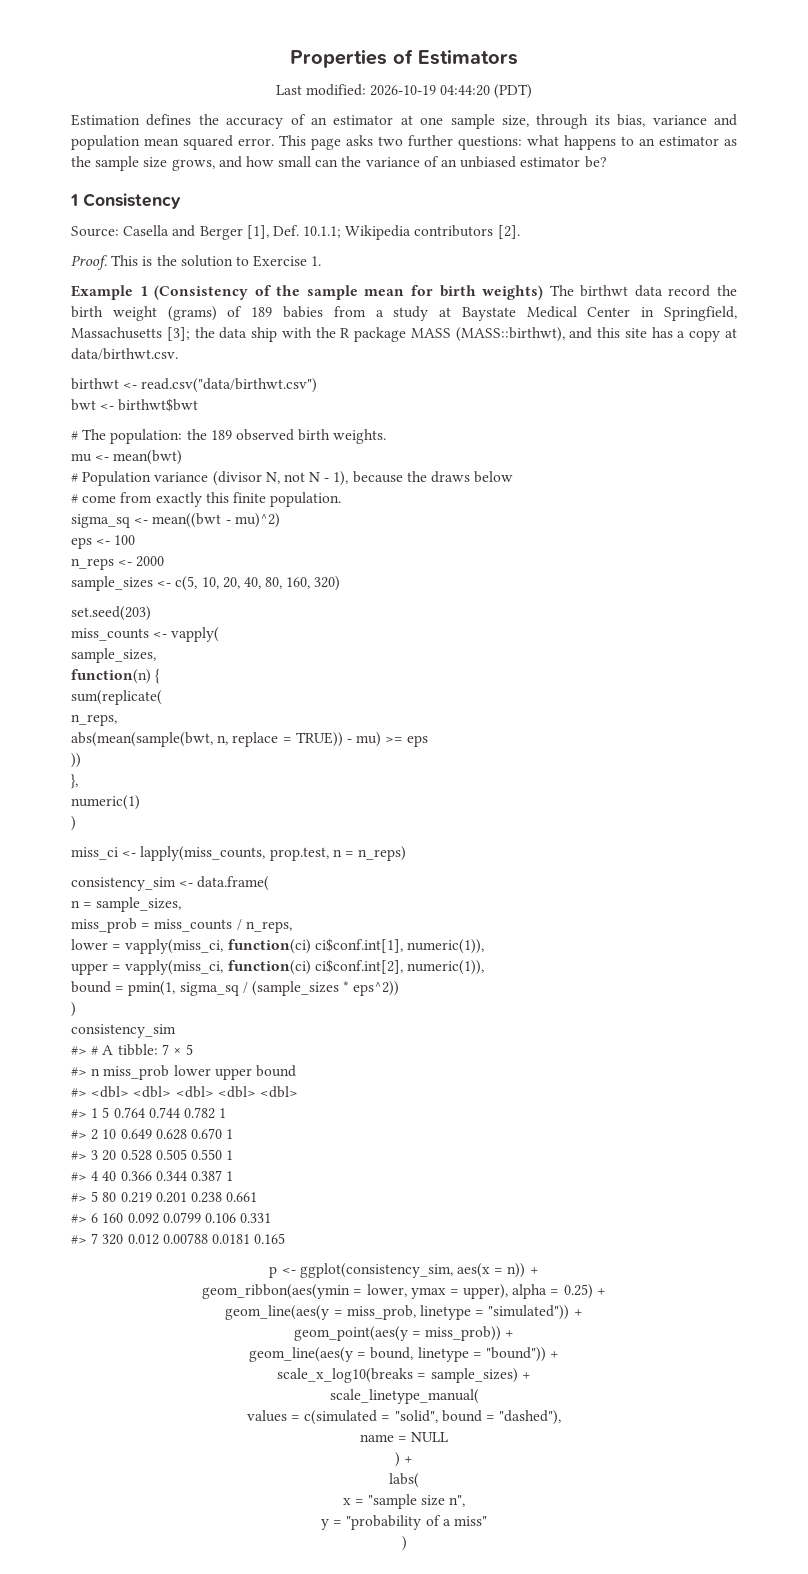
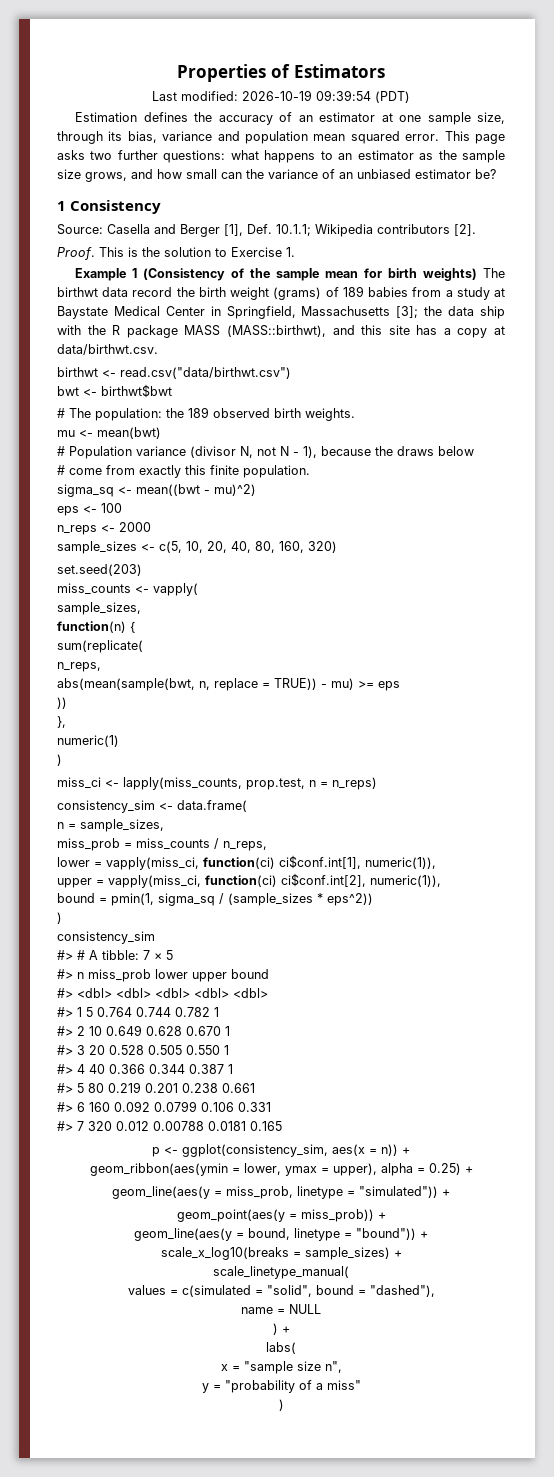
[440,85,491,96] 04:44:20 -> [316,90,371,101] 09:39:54

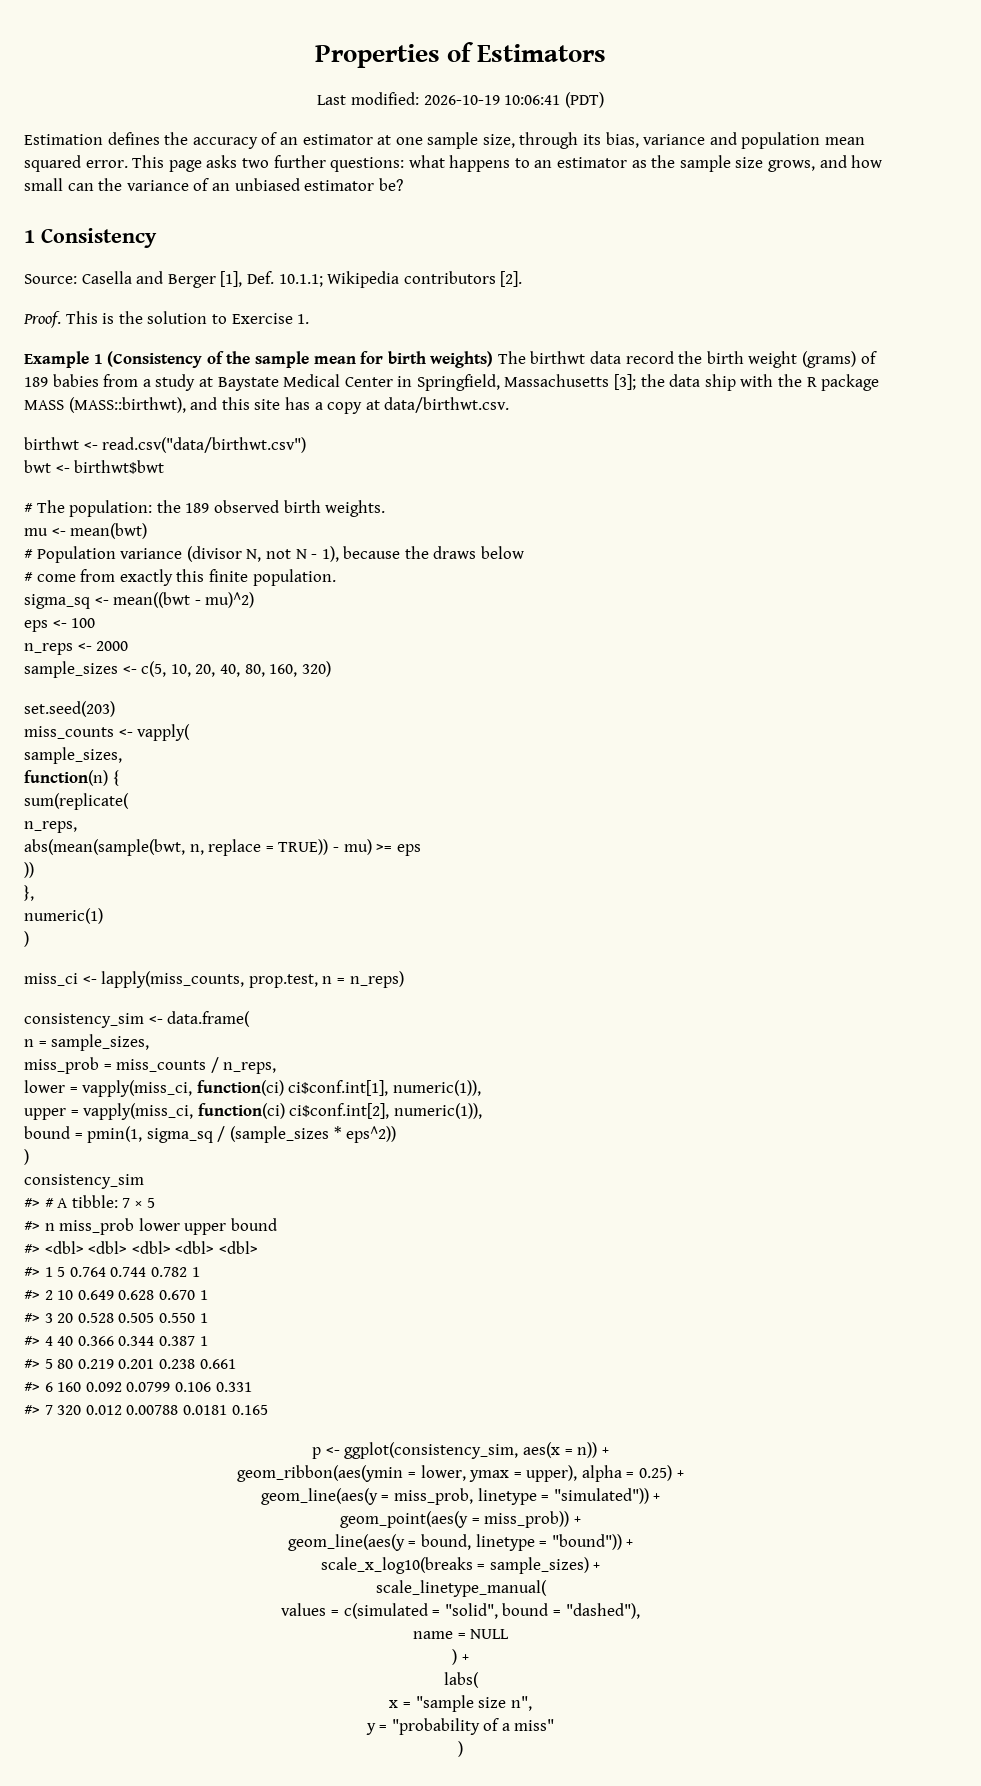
[316,90,371,101] 09:39:54 -> [504,95,561,105] 10:06:41

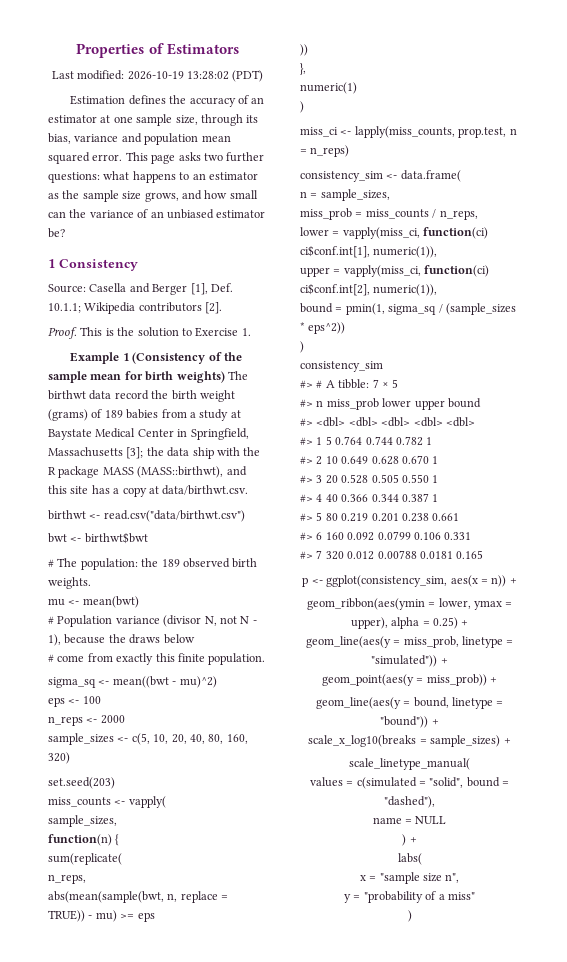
[504,95,561,105] 10:06:41 -> [186,71,229,80] 13:28:02

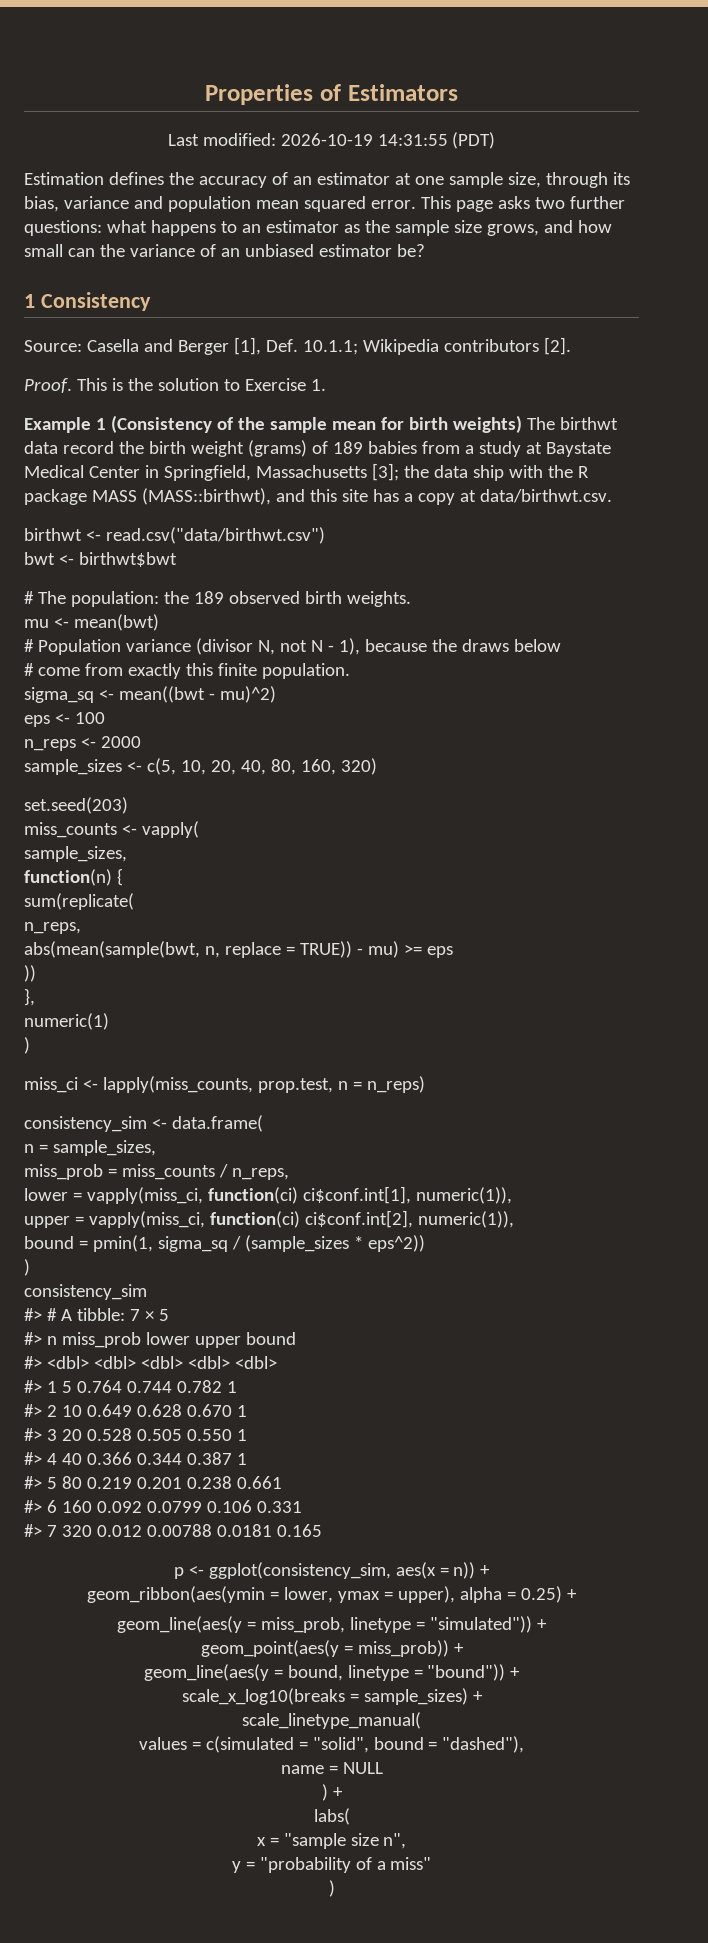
[186,71,229,80] 13:28:02 -> [377,134,448,146] 14:31:55

